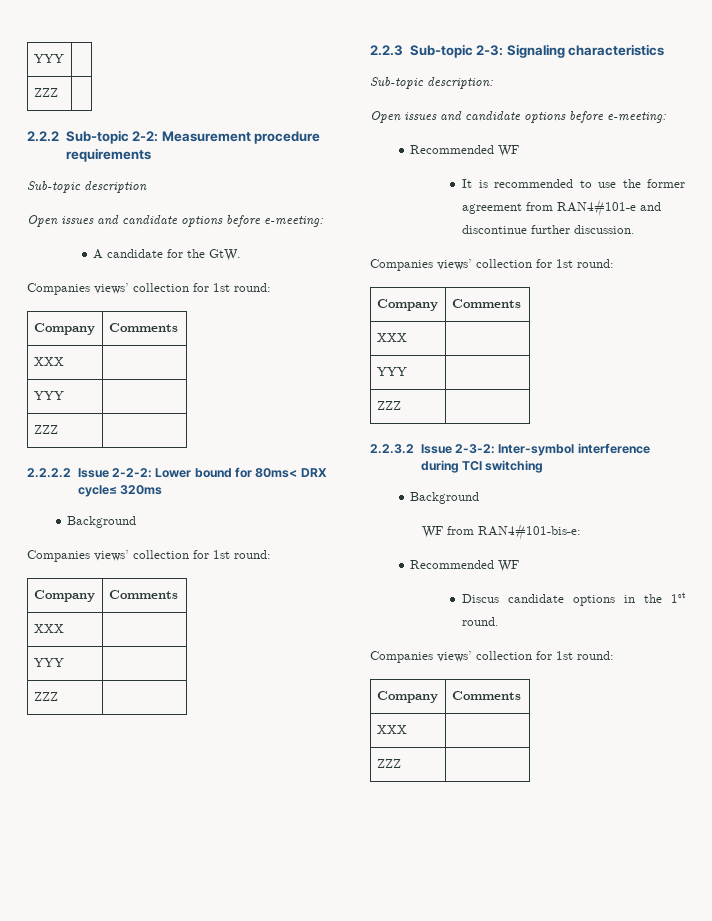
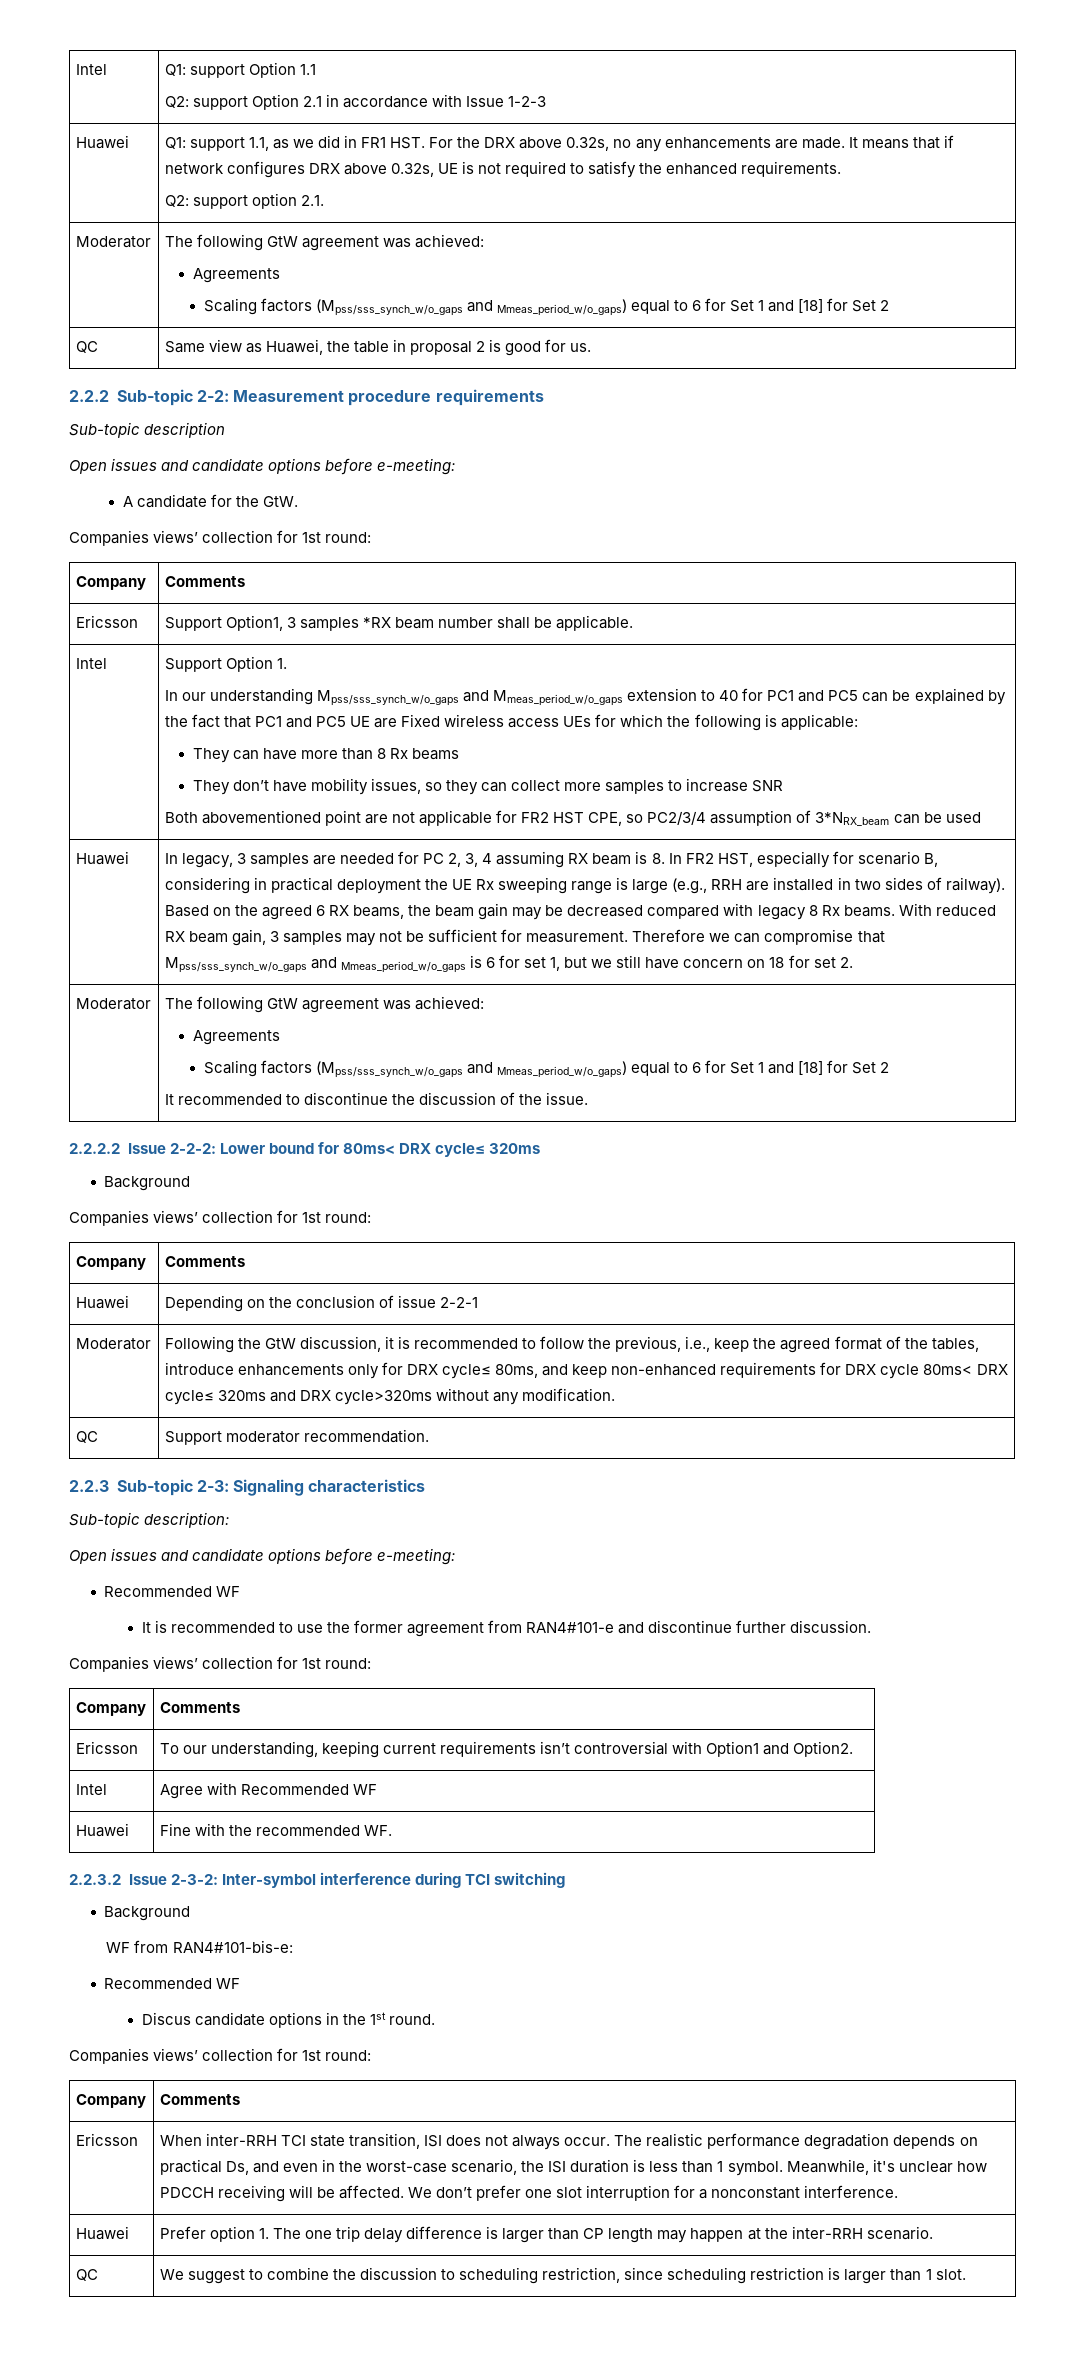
[33,54,64,63] [33,88,58,97] YYY | // ZZZ | -> [75,64,107,75] [164,62,316,78] [164,94,547,110] [75,135,129,149] [164,135,954,152] [164,161,842,178] [164,193,324,209] [75,236,151,248] [164,234,485,251] [192,268,280,283] [203,298,890,316] [75,341,98,353] [164,339,592,356] Intel | Q1: support Option 1.1 // Q2: support Option 2.1 in accordance with Issue 1-2-3 // Huawei | Q1: support 1.1, as we did in FR1 HST. For the DRX above 0.32s, no any enhancements are made. It means that if network configures DRX above 0.32s, UE is not required to satisfy the enhanced requirements. // Q2: support option 2.1. // Moderator | The following GtW agreement was achieved: // Agreements // Scaling factors (Mpss/sss_synch_w/o_gaps and Mmeas_period_w/o_gaps) equal to 6 for Set 1 and [18] for Set 2 // QC | Same view as Huawei, the table in proposal 2 is good for us.
[33,357,64,366] [33,391,64,400] [33,425,58,434] XXX | // YYY | // ZZZ | -> [75,615,138,628] [164,615,634,631] [75,658,107,669] [164,656,287,672] [164,688,1006,706] [164,714,858,731] [192,748,459,763] [192,778,784,795] [164,810,981,826] [75,851,129,865] [164,851,938,868] [164,877,1005,894] [164,903,996,920] [164,929,885,946] [164,955,853,973] [75,998,151,1010] [164,996,485,1013] [192,1030,280,1045] [203,1060,890,1078] [164,1092,589,1105] Ericsson | Support Option1, 3 samples *RX beam number shall be applicable. // Intel | Support Option 1. // In our understanding Mpss/sss_synch_w/o_gaps and Mmeas_period_w/o_gaps extension to 40 for PC1 and PC5 can be explained by the fact that PC1 and PC5 UE are Fixed wireless access UEs for which the following is applicable: // They can have more than 8 Rx beams // They don’t have mobility issues, so they can collect more samples to increase SNR // Both abovementioned point are not applicable for FR2 HST CPE, so PC2/3/4 assumption of 3*NRX_beam can be used // Huawei | In legacy, 3 samples are needed for PC 2, 3, 4 assuming RX beam is 8. In FR2 HST, especially for scenario B, considering in practical deployment the UE Rx sweeping range is large (e.g., RRH are installed in two sides of railway). Based on the agreed 6 RX beams, the beam gain may be decreased compared with legacy 8 Rx beams. With reduced RX beam gain, 3 samples may not be sufficient for measurement. Therefore we can compromise that Mpss/sss_synch_w/o_gaps and Mmeas_period_w/o_gaps is 6 for set 1, but we still have concern on 18 for set 2. // Moderator | The following GtW agreement was achieved: // Agreements // Scaling factors (Mpss/sss_synch_w/o_gaps and Mmeas_period_w/o_gaps) equal to 6 for Set 1 and [18] for Set 2 // It recommended to discontinue the discussion of the issue.
[33,624,64,633] [33,658,64,667] [33,692,58,701] XXX | // YYY | // ZZZ | -> [75,1295,129,1309] [164,1295,479,1312] [75,1338,151,1350] [164,1336,979,1353] [164,1362,1008,1379] [164,1388,616,1405] [75,1431,98,1443] [164,1429,429,1445] Huawei | Depending on the conclusion of issue 2-2-1 // Moderator | Following the GtW discussion, it is recommended to follow the previous, i.e., keep the agreed format of the tables, introduce enhancements only for DRX cycle≤ 80ms, and keep non-enhanced requirements for DRX cycle 80ms< DRX cycle≤ 320ms and DRX cycle>320ms without any modification. // QC | Support moderator recommendation.
[376,333,407,342] [376,367,407,376] [376,401,401,410] XXX | // YYY | // ZZZ | -> [75,1741,138,1754] [159,1741,854,1758] [75,1784,107,1795] [159,1782,377,1799] [75,1823,129,1837] [159,1823,392,1836] Ericsson | To our understanding, keeping current requirements isn’t controversial with Option1 and Option2. // Intel | Agree with Recommended WF // Huawei | Fine with the recommended WF.
[376,725,407,734] [376,759,401,768] XXX | // ZZZ | -> [75,2133,138,2146] [159,2133,978,2150] [159,2159,987,2176] [159,2185,899,2202] [75,2226,129,2240] [159,2226,933,2243] [75,2269,98,2281] [159,2267,966,2284] Ericsson | When inter-RRH TCI state transition, ISI does not always occur. The realistic performance degradation depends on practical Ds, and even in the worst-case scenario, the ISI duration is less than 1 symbol. Meanwhile, it's unclear how PDCCH receiving will be affected. We don’t prefer one slot interruption for a nonconstant interference. // Huawei | Prefer option 1. The one trip delay difference is larger than CP length may happen at the inter-RRH scenario. // QC | We suggest to combine the discussion to scheduling restriction, since scheduling restriction is larger than 1 slot.

